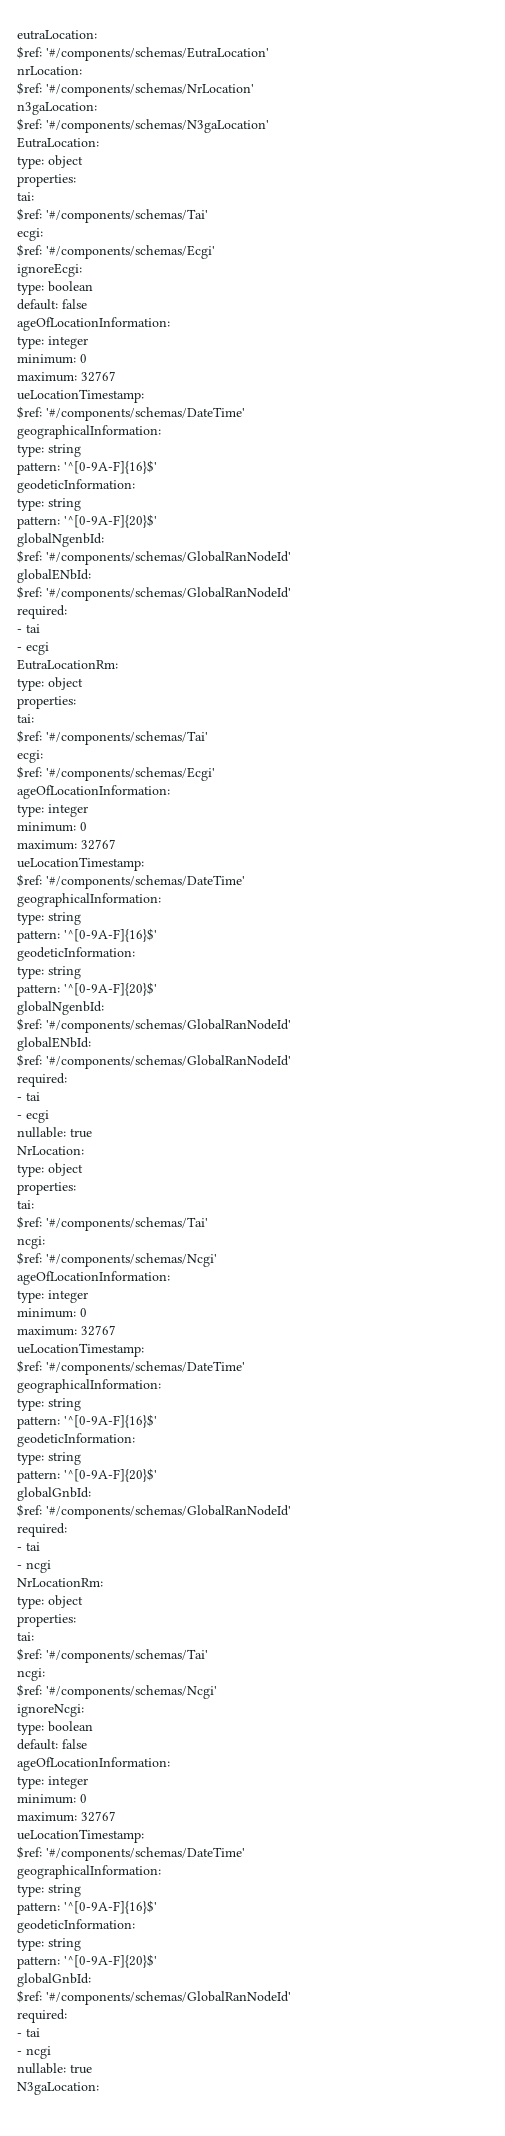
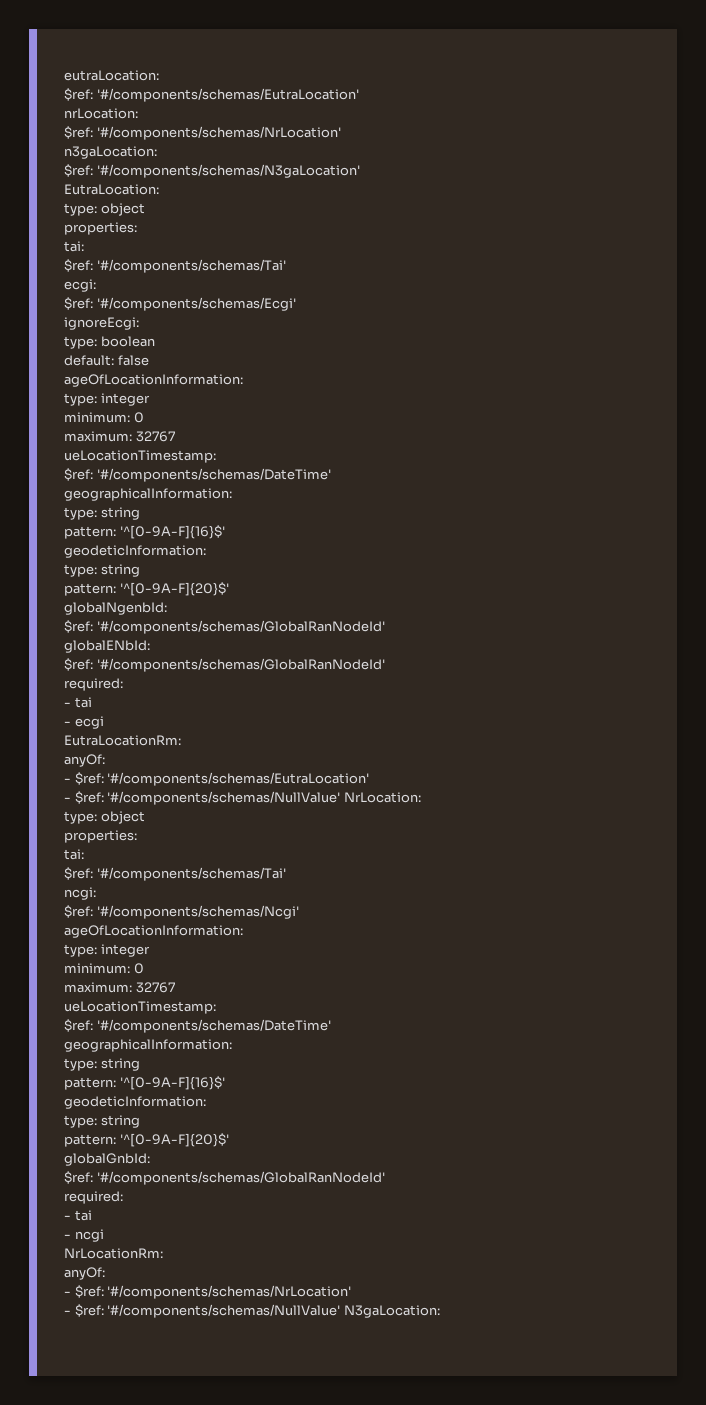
[17,677,83,691] [17,696,76,709] [17,714,34,723] [17,730,208,745] [17,750,43,763] [17,766,215,781] [17,785,170,799] [17,804,88,817] [17,822,87,832] [17,839,116,850] [17,857,144,871] [17,874,245,889] [17,893,161,907] [17,912,81,925] [17,928,157,943] [17,947,135,961] [17,966,81,979] [17,982,157,997] [17,1001,104,1015] [17,1018,291,1033] [17,1037,91,1051] [17,1054,291,1069] [17,1073,67,1087] [17,1092,40,1101] [17,1110,49,1123] [17,1127,92,1138] type: object // properties: // tai: // $ref: '#/components/schemas/Tai' // ecgi: // $ref: '#/components/schemas/Ecgi' // ageOfLocationInformation: // type: integer // minimum: 0 // maximum: 32767 // ueLocationTimestamp: // $ref: '#/components/schemas/DateTime' // geographicalInformation: // type: string // pattern: '^[0-9A-F]{16}$' // geodeticInformation: // type: string // pattern: '^[0-9A-F]{20}$' // globalNgenbId: // $ref: '#/components/schemas/GlobalRanNodeId' // globalENbId: // $ref: '#/components/schemas/GlobalRanNodeId' // required: // - tai // - ecgi // nullable: true // -> [64,754,105,767] [64,772,370,786] [64,791,341,805] anyOf: // - $ref: '#/components/schemas/EutraLocation' // - $ref: '#/components/schemas/NullValue'
[17,1595,83,1609] [17,1614,76,1627] [17,1632,34,1641] [17,1648,208,1663] [17,1668,45,1681] [17,1684,217,1699] [17,1704,84,1717] [17,1721,93,1735] [17,1739,87,1750] [17,1757,170,1771] [17,1776,88,1789] [17,1794,87,1804] [17,1811,116,1822] [17,1829,144,1843] [17,1846,245,1861] [17,1865,161,1879] [17,1884,81,1897] [17,1900,157,1915] [17,1919,135,1933] [17,1938,81,1951] [17,1954,157,1969] [17,1973,91,1987] [17,1990,291,2005] [17,2009,67,2023] [17,2028,40,2037] [17,2046,51,2059] [17,2063,92,2074] type: object // properties: // tai: // $ref: '#/components/schemas/Tai' // ncgi: // $ref: '#/components/schemas/Ncgi' // ignoreNcgi: // type: boolean // default: false // ageOfLocationInformation: // type: integer // minimum: 0 // maximum: 32767 // ueLocationTimestamp: // $ref: '#/components/schemas/DateTime' // geographicalInformation: // type: string // pattern: '^[0-9A-F]{16}$' // geodeticInformation: // type: string // pattern: '^[0-9A-F]{20}$' // globalGnbId: // $ref: '#/components/schemas/GlobalRanNodeId' // required: // - tai // - ncgi // nullable: true // -> [64,1267,105,1280] [64,1285,352,1299] [64,1304,341,1318] anyOf: // - $ref: '#/components/schemas/NrLocation' // - $ref: '#/components/schemas/NullValue'

